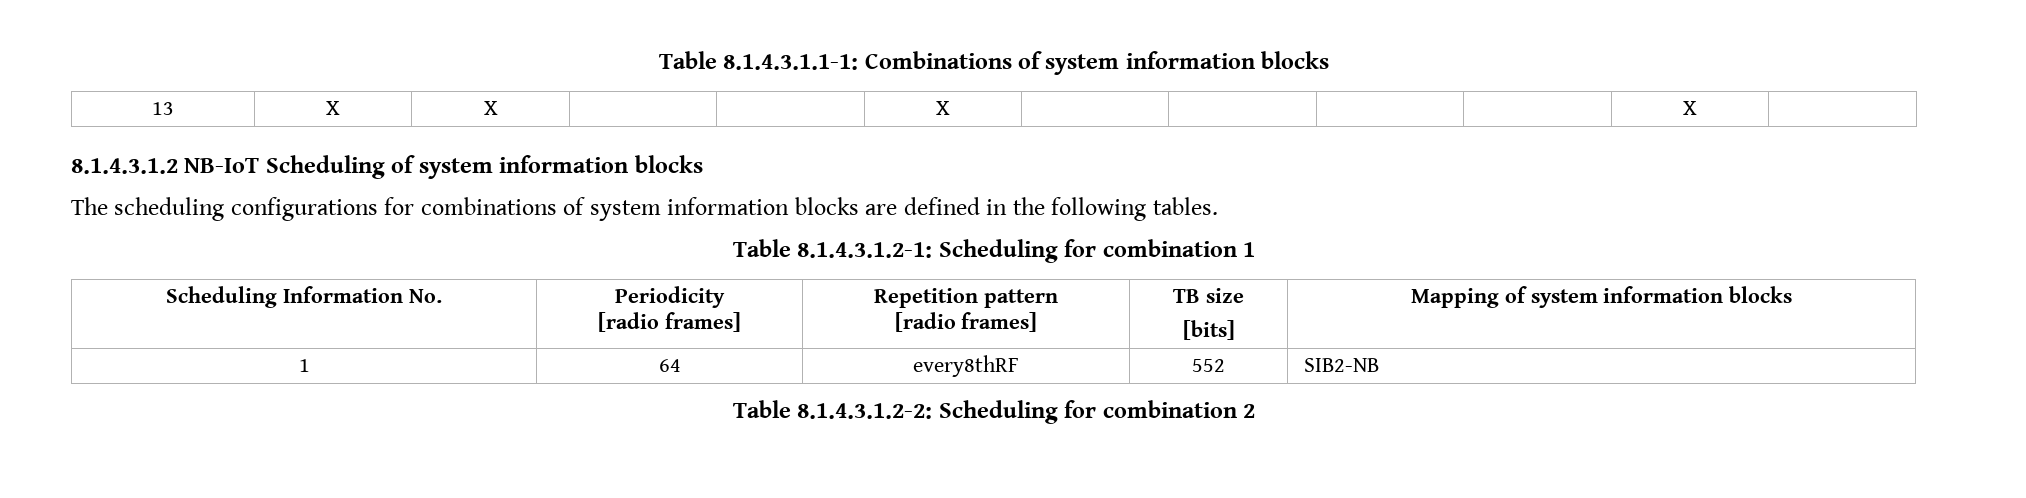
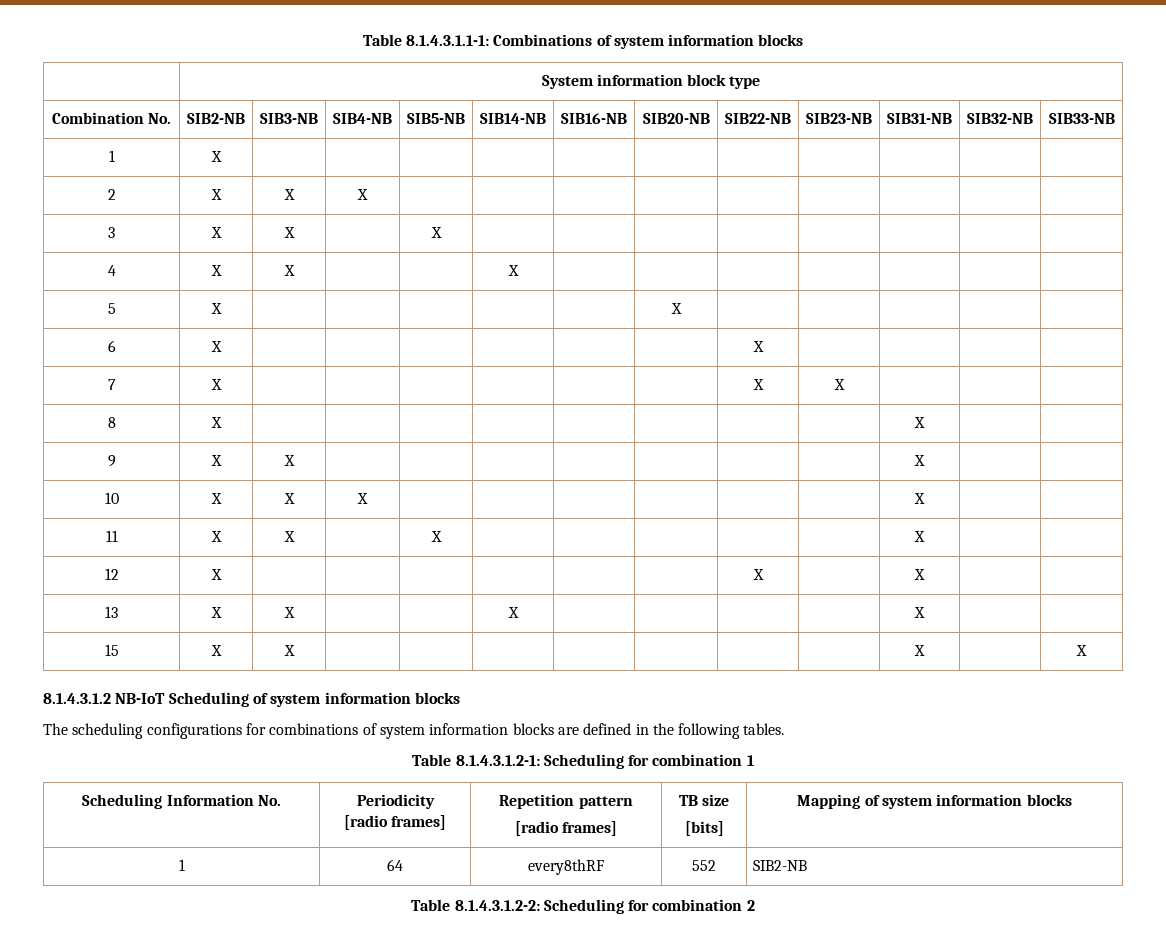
(1330, 60) none -> [541,74,761,89] [51,112,172,124] [187,113,245,124] [260,113,318,124] [333,113,392,124] [407,113,465,124] [480,113,546,124] [561,113,627,124] [642,113,710,124] [725,113,791,124] [806,113,872,124] [887,113,952,124] [967,113,1033,124] [1048,113,1115,124] [108,150,115,162] [210,151,222,162] [107,189,116,200] [210,189,222,200] [283,189,295,200] [357,189,368,200] [108,227,115,238] [210,227,222,238] [283,227,295,238] [430,227,442,238] [107,265,116,276] [210,265,222,276] [283,265,295,276] [507,265,519,276] [107,303,116,314] [210,303,222,314] [670,303,682,314] [107,340,116,352] [210,341,222,352] [752,341,764,352] [107,379,116,390] [210,379,222,390] [752,379,764,390] [833,379,845,390] [107,417,116,428] [210,417,222,428] [914,417,925,428] [107,455,116,467] [210,455,222,466] [283,455,295,466] [914,455,925,466] [104,492,119,504] [210,493,222,504] [283,493,295,504] [357,493,368,504] [914,493,925,504] [105,530,118,542] [210,531,222,542] [283,531,295,542] [430,531,442,542] [914,531,925,542] [104,568,119,580] [210,569,222,580] [752,569,764,580] [914,569,925,580] // | System information block type // Combination No. | SIB2-NB | SIB3-NB | SIB4-NB | SIB5-NB | SIB14-NB | SIB16-NB | SIB20-NB | SIB22-NB | SIB23-NB | SIB31-NB | SIB32-NB | SIB33-NB // 1 | X | | | | | | | | | | | // 2 | X | X | X | | | | | | | | | // 3 | X | X | | X | | | | | | | | // 4 | X | X | | | X | | | | | | | // 5 | X | | | | | | X | | | | | // 6 | X | | | | | | | X | | | | // 7 | X | | | | | | | X | X | | | // 8 | X | | | | | | | | | X | | // 9 | X | X | | | | | | | | X | | // 10 | X | X | X | | | | | | | X | | // 11 | X | X | | X | | | | | | X | | // 12 | X | | | | | | | X | | X | |
(1697, 108) none -> [104,644,119,656] [210,645,222,656] [283,645,295,656] [914,645,925,656] [1076,645,1087,656] | // 15 | X | X | | | | | | | | X | | X

